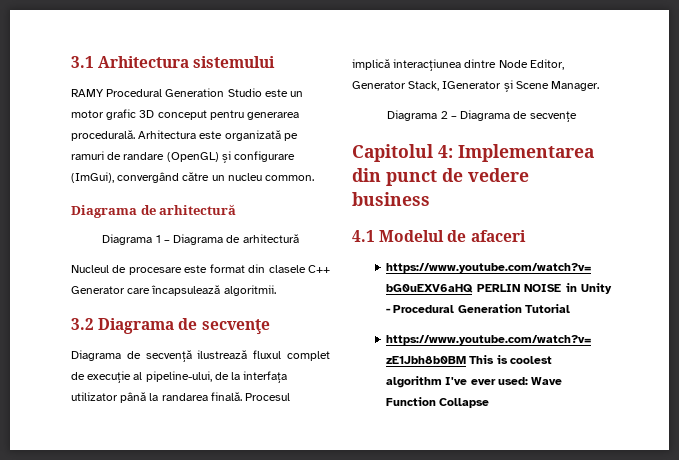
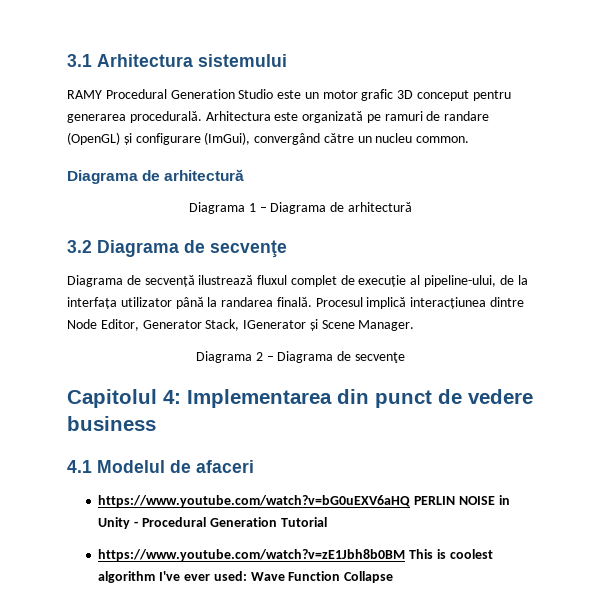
[71,264,330,275] [71,285,276,296] // Nucleul de procesare este format din clasele C++ Generator care încapsulează algoritmii. -> (412, 207) none

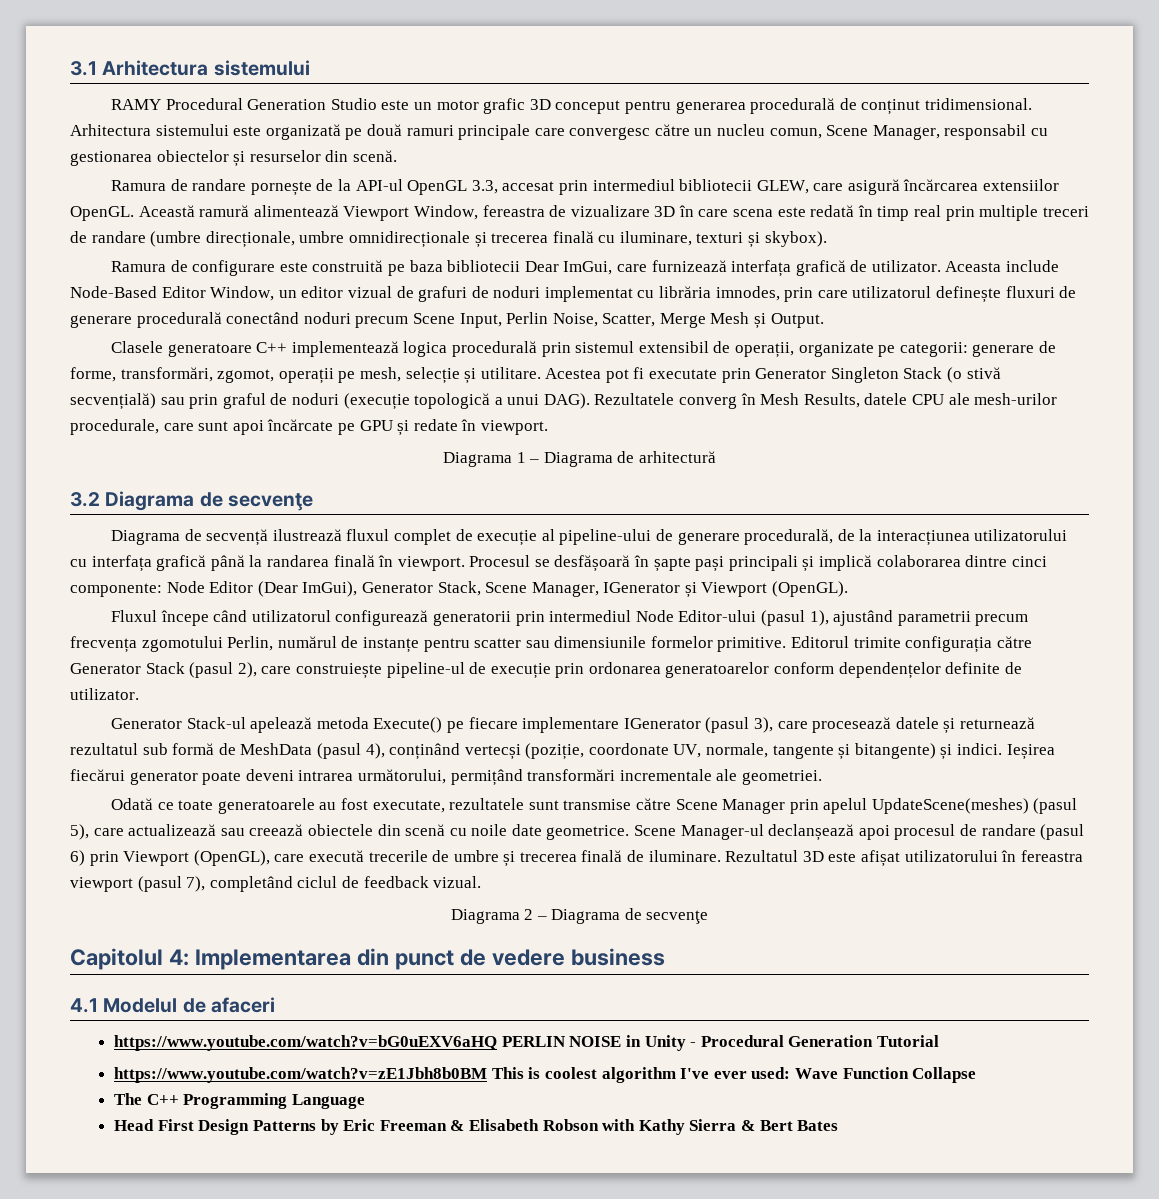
[129,111,490,123] [67,132,470,145] [67,169,245,184] procedurală. Arhitectura este organizată pe ramuri de randare (OpenGL) și configurare (ImGui), convergând către un nucleu common. // Diagrama de arhitectură -> [750,98,1032,115] [70,124,1049,140] [70,150,397,167] [111,179,1060,196] [70,205,1089,221] [70,231,827,248] [111,260,1060,277] [70,286,1077,303] [70,312,824,329] [111,341,1056,358] [70,367,1001,384] [70,393,1058,410] [70,419,548,436] procedurală de conținut tridimensional. Arhitectura sistemului este organizată pe două ramuri principale care convergesc către un nucleu comun, Scene Manager, responsabil cu gestionarea obiectelor și resurselor din scenă. // Ramura de randare pornește de la API-ul OpenGL 3.3, accesat prin intermediul bibliotecii GLEW, care asigură încărcarea extensiilor OpenGL. Această ramură alimentează Viewport Window, fereastra de vizualizare 3D în care scena este redată în timp real prin multiple treceri de randare (umbre direcționale, umbre omnidirecționale și trecerea finală cu iluminare, texturi și skybox). // Ramura de configurare este construită pe baza bibliotecii Dear ImGui, care furnizează interfața grafică de utilizator. Aceasta include Node-Based Editor Window, un editor vizual de grafuri de noduri implementat cu librăria imnodes, prin care utilizatorul definește fluxuri de generare procedurală conectând noduri precum Scene Input, Perlin Noise, Scatter, Merge Mesh și Output. // Clasele generatoare C++ implementează logica procedurală prin sistemul extensibil de operații, organizate pe categorii: generare de forme, transformări, zgomot, operații pe mesh, selecție și utilitare. Acestea pot fi executate prin Generator Singleton Stack (o stivă secvențială) sau prin graful de noduri (execuție topologică a unui DAG). Rezultatele converg în Mesh Results, datele CPU ale mesh-urilor procedurale, care sunt apoi încărcate pe GPU și redate în viewport.
[424,275,528,287] [67,297,525,309] [67,319,415,331] pipeline-ului, de la interfața utilizator până la randarea finală. Procesul implică interacțiunea dintre Node Editor, Generator Stack, IGenerator și Scene Manager. -> [559,529,1068,546] [70,555,1047,572] [70,581,849,598] [111,610,1029,626] [70,636,1032,653] [70,662,1022,679] [70,688,139,700] [111,717,1035,734] [70,743,1055,760] [70,769,822,786] [111,798,1078,814] [70,824,1085,841] [70,850,1083,867] [70,876,482,892] pipeline-ului de generare procedurală, de la interacțiunea utilizatorului cu interfața grafică până la randarea finală în viewport. Procesul se desfășoară în șapte pași principali și implică colaborarea dintre cinci componente: Node Editor (Dear ImGui), Generator Stack, Scene Manager, IGenerator și Viewport (OpenGL). // Fluxul începe când utilizatorul configurează generatorii prin intermediul Node Editor-ului (pasul 1), ajustând parametrii precum frecvența zgomotului Perlin, numărul de instanțe pentru scatter sau dimensiunile formelor primitive. Editorul trimite configurația către Generator Stack (pasul 2), care construiește pipeline-ul de execuție prin ordonarea generatoarelor conform dependențelor definite de utilizator. // Generator Stack-ul apelează metoda Execute() pe fiecare implementare IGenerator (pasul 3), care procesează datele și returnează rezultatul sub formă de MeshData (pasul 4), conținând vertecși (poziție, coordonate UV, normale, tangente și bitangente) și indici. Ieșirea fiecărui generator poate deveni intrarea următorului, permițând transformări incrementale ale geometriei. // Odată ce toate generatoarele au fost executate, rezultatele sunt transmise către Scene Manager prin apelul UpdateScene(meshes) (pasul 5), care actualizează sau creează obiectele din scenă cu noile date geometrice. Scene Manager-ul declanșează apoi procesul de randare (pasul 6) prin Viewport (OpenGL), care execută trecerile de umbre și trecerea finală de iluminare. Rezultatul 3D este afișat utilizatorului în fereastra viewport (pasul 7), completând ciclul de feedback vizual.
(394, 577) none -> [114,1093,366,1109] [114,1119,839,1135] // The C++ Programming Language // Head First Design Patterns by Eric Freeman & Elisabeth Robson with Kathy Sierra & Bert Bates

